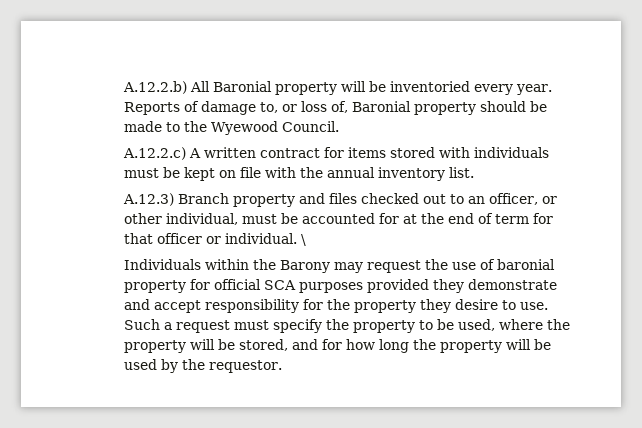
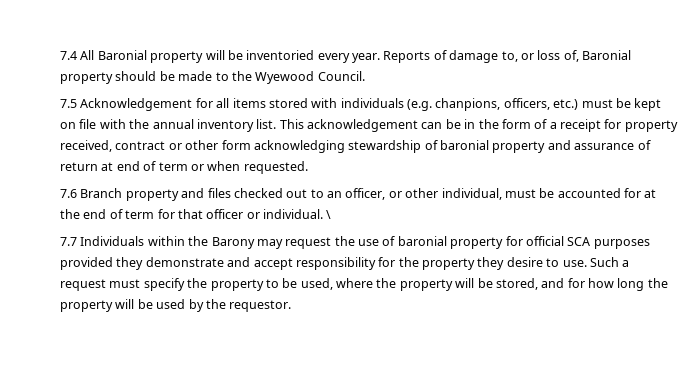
[122,81,187,94] A.12.2.b) -> [60,51,78,60] 7.4
[122,147,549,160] A.12.2.c) A written contract for items stored with individuals -> [60,98,579,111] 7.5 Acknowledgement for all items stored with individuals (e.g. chanpions, officers, etc.)
[122,193,174,206] // A.12.3) -> [279,119,678,132] [60,140,651,153] [60,161,308,174] [60,189,78,198] This acknowledgement can be in the form of a receipt for property received, contract or other form acknowledging stewardship of baronial property and assurance of return at end of term or when requested. // 7.6
(306, 240) none -> [60,237,78,246] 7.7

